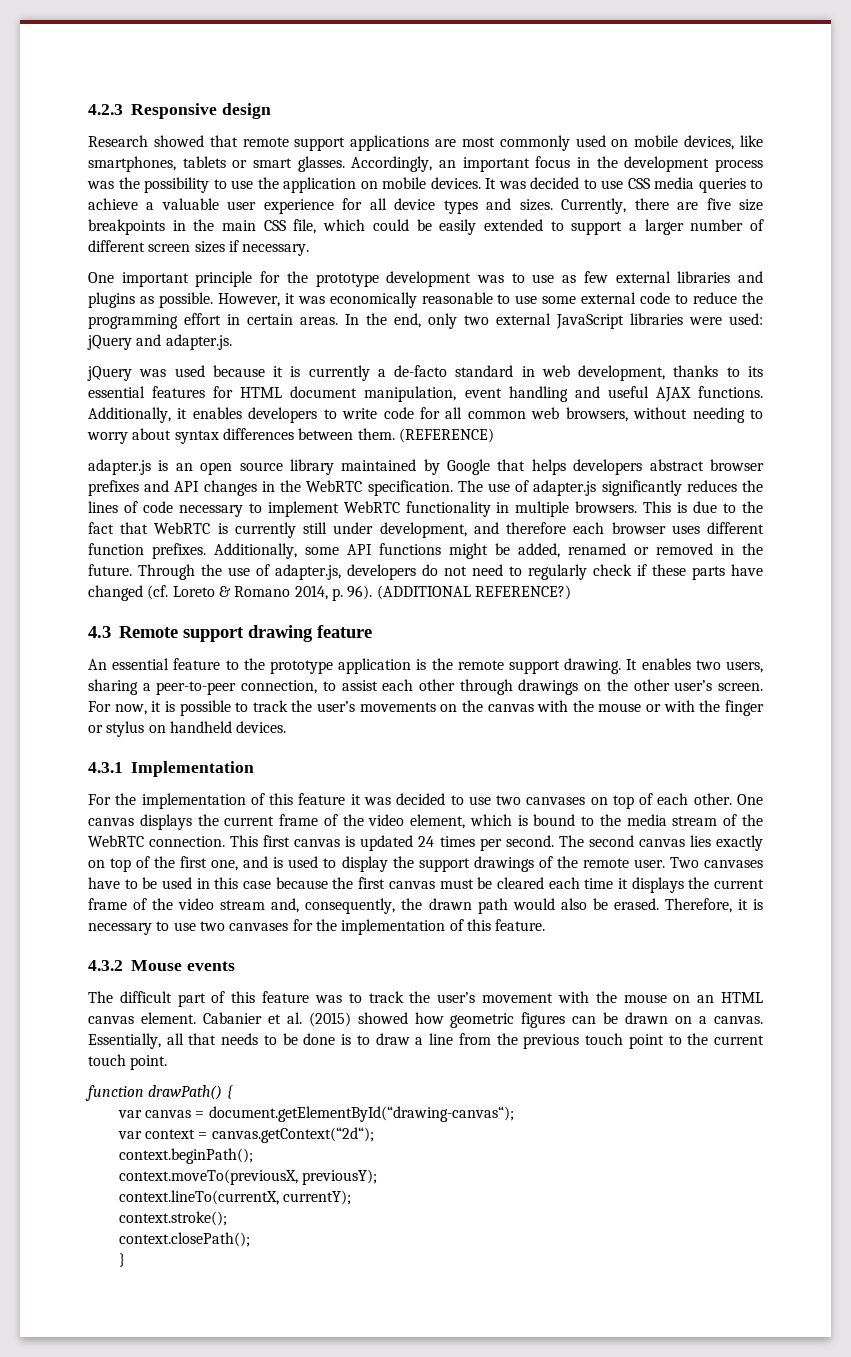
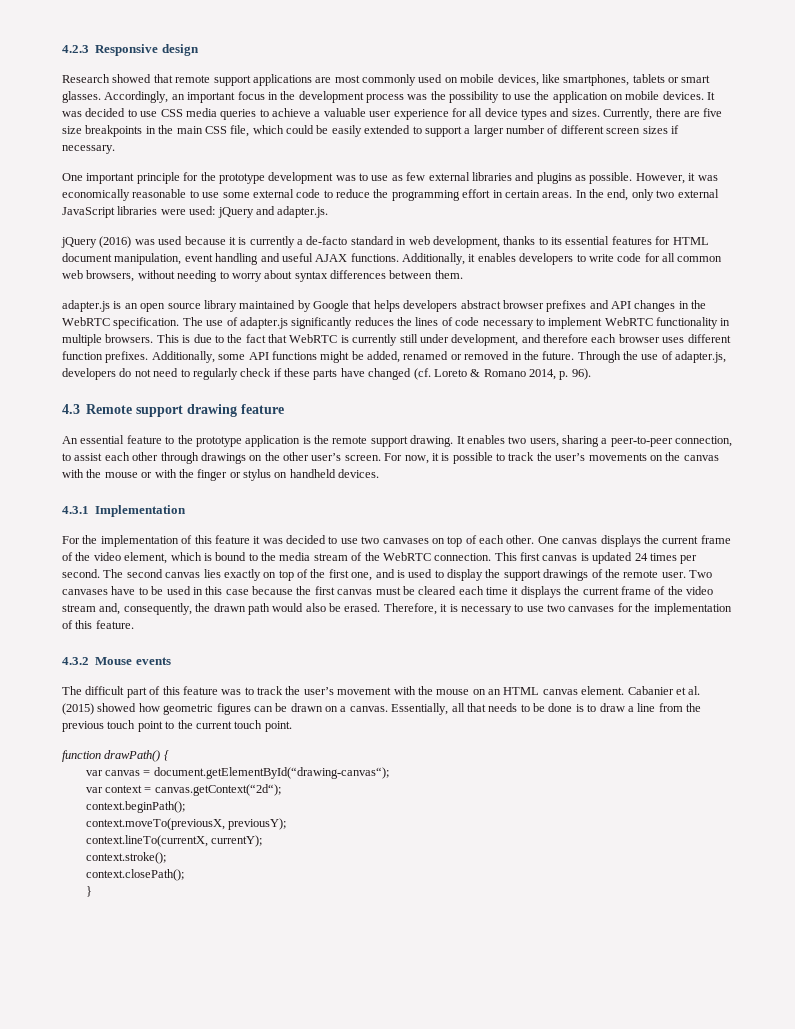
(132, 373) none -> [99,236,132,248] (2016)
[398,428,494,443] (REFERENCE) -> (463, 274) none
[376,585,571,600] (ADDITIONAL REFERENCE?) -> (591, 374) none

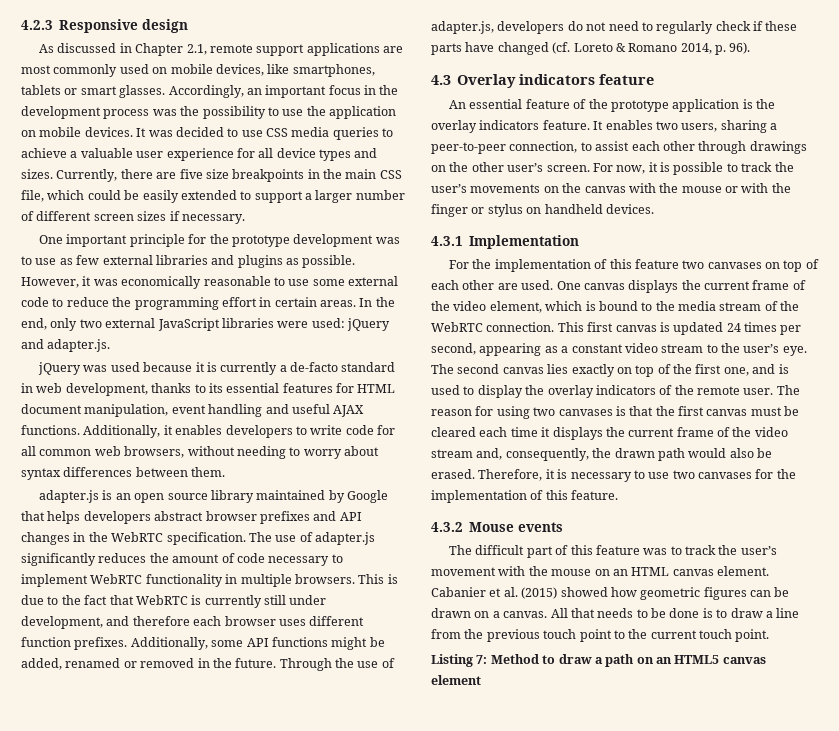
[62,74,173,83] Research showed that -> [39,43,207,56] As discussed in Chapter 2.1,
[99,236,132,248] (2016) -> (82, 368) none
[415,317,439,326] lines -> [172,554,220,563] amount
[86,404,238,417] Remote support drawing -> [457,74,596,88] Overlay indicators
[165,436,175,444] to -> [573,99,587,109] of
[332,435,454,447] remote support drawing. -> [431,120,590,133] overlay indicators feature.
[253,535,358,544] it was decided to use -> (679, 264) none
[506,535,535,544] other. -> [462,280,554,290] other are used.
[62,569,100,578] second. -> [431,343,807,356] second, appearing as a constant video stream to the user’s eye.
[503,569,589,581] support drawings -> [547,385,656,398] overlay indicators
[689,570,712,578] [62,586,293,595] Two canvases have to be used in this case because -> [776,385,800,395] [431,406,654,419] The reason for using two canvases is that
[391,703,465,715] Essentially, all -> [550,608,568,618] All
[62,750,169,762] [85,767,389,779] [85,784,281,796] [85,801,185,813] [85,818,287,830] [85,835,263,847] [85,852,166,864] [85,869,184,881] [85,886,92,897] function drawPath() { // var canvas = document.getElementById(“drawing-canvas“); // var context = canvas.getContext(“2d“); // context.beginPath(); // context.moveTo(previousX, previousY); // context.lineTo(currentX, currentY); // context.stroke(); // context.closePath(); // } -> [431,654,766,667] [431,675,481,685] Listing 7: Method to draw a path on an HTML5 canvas element

